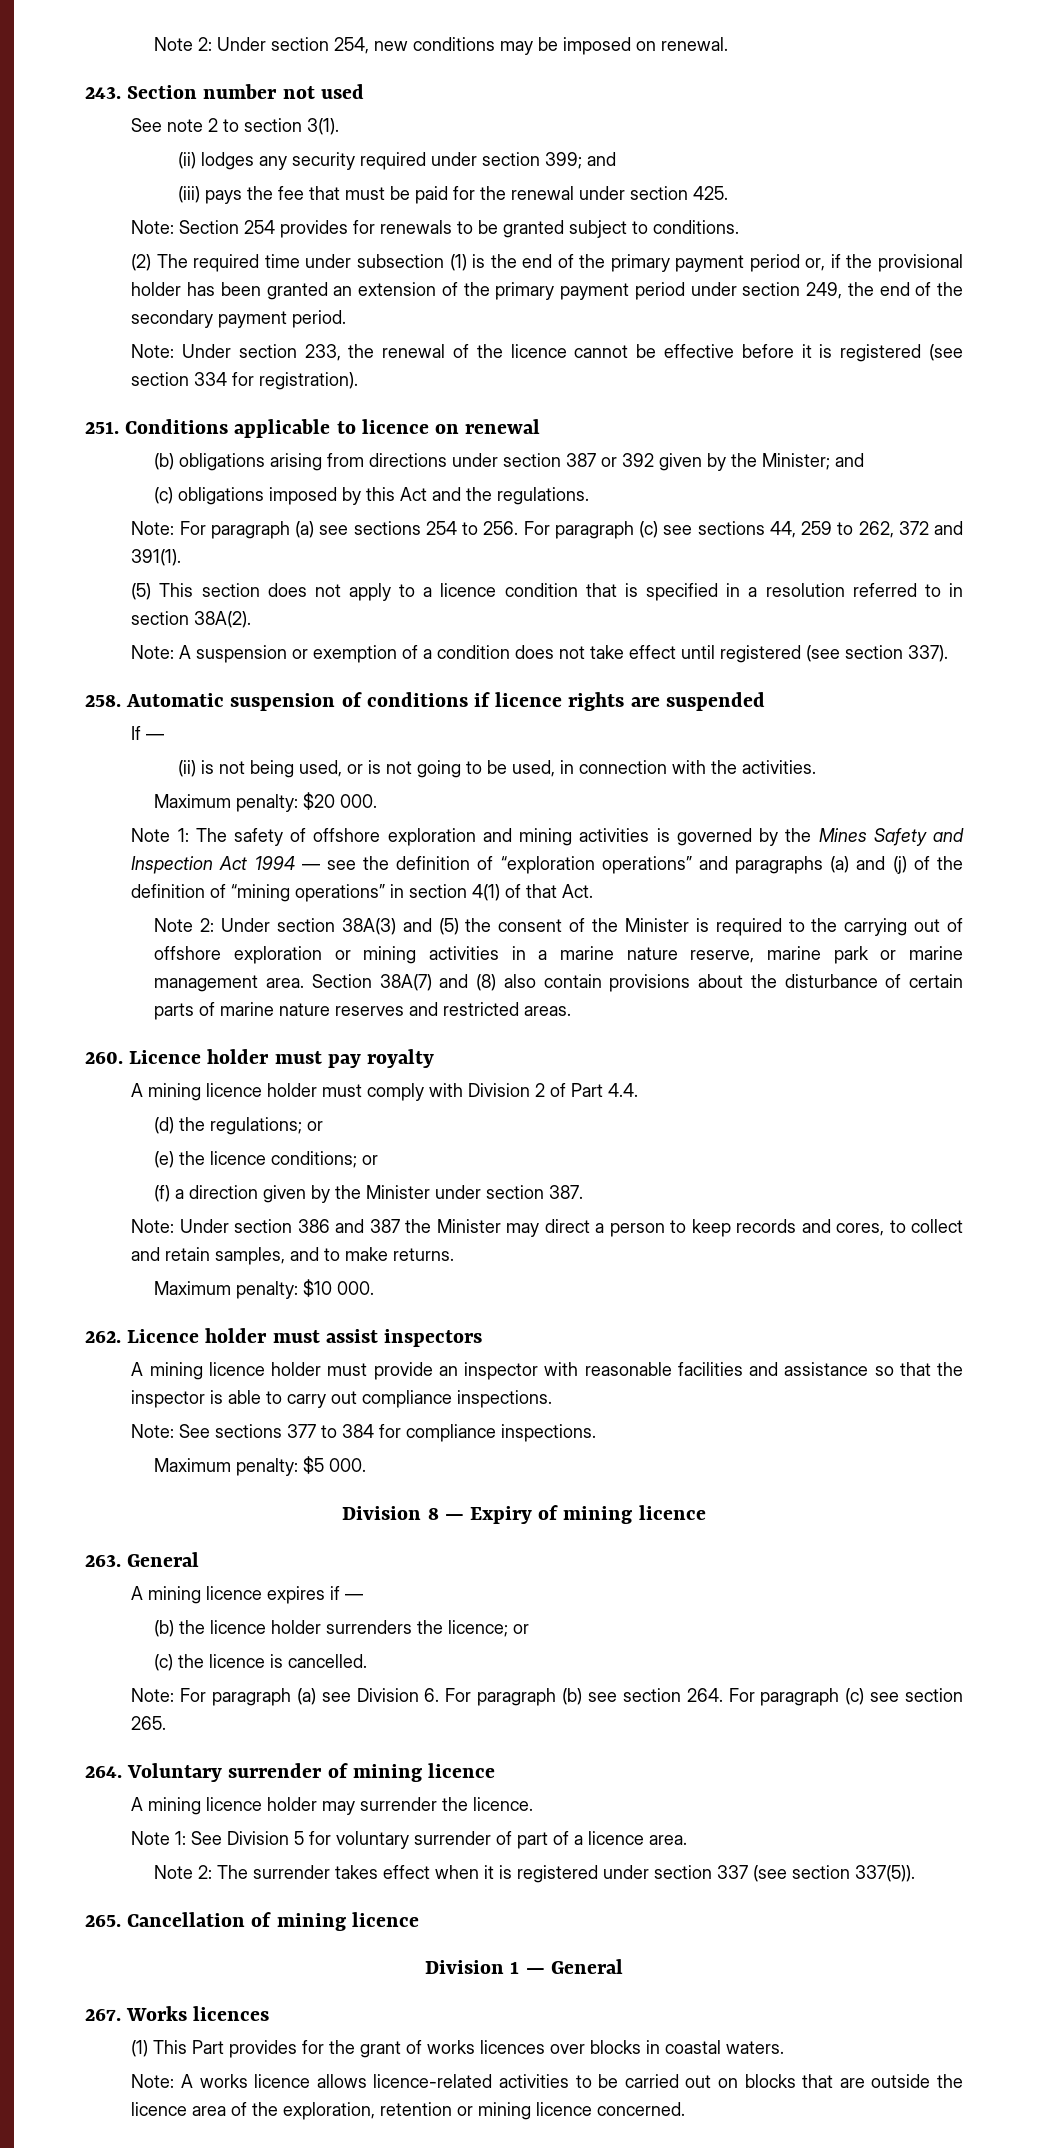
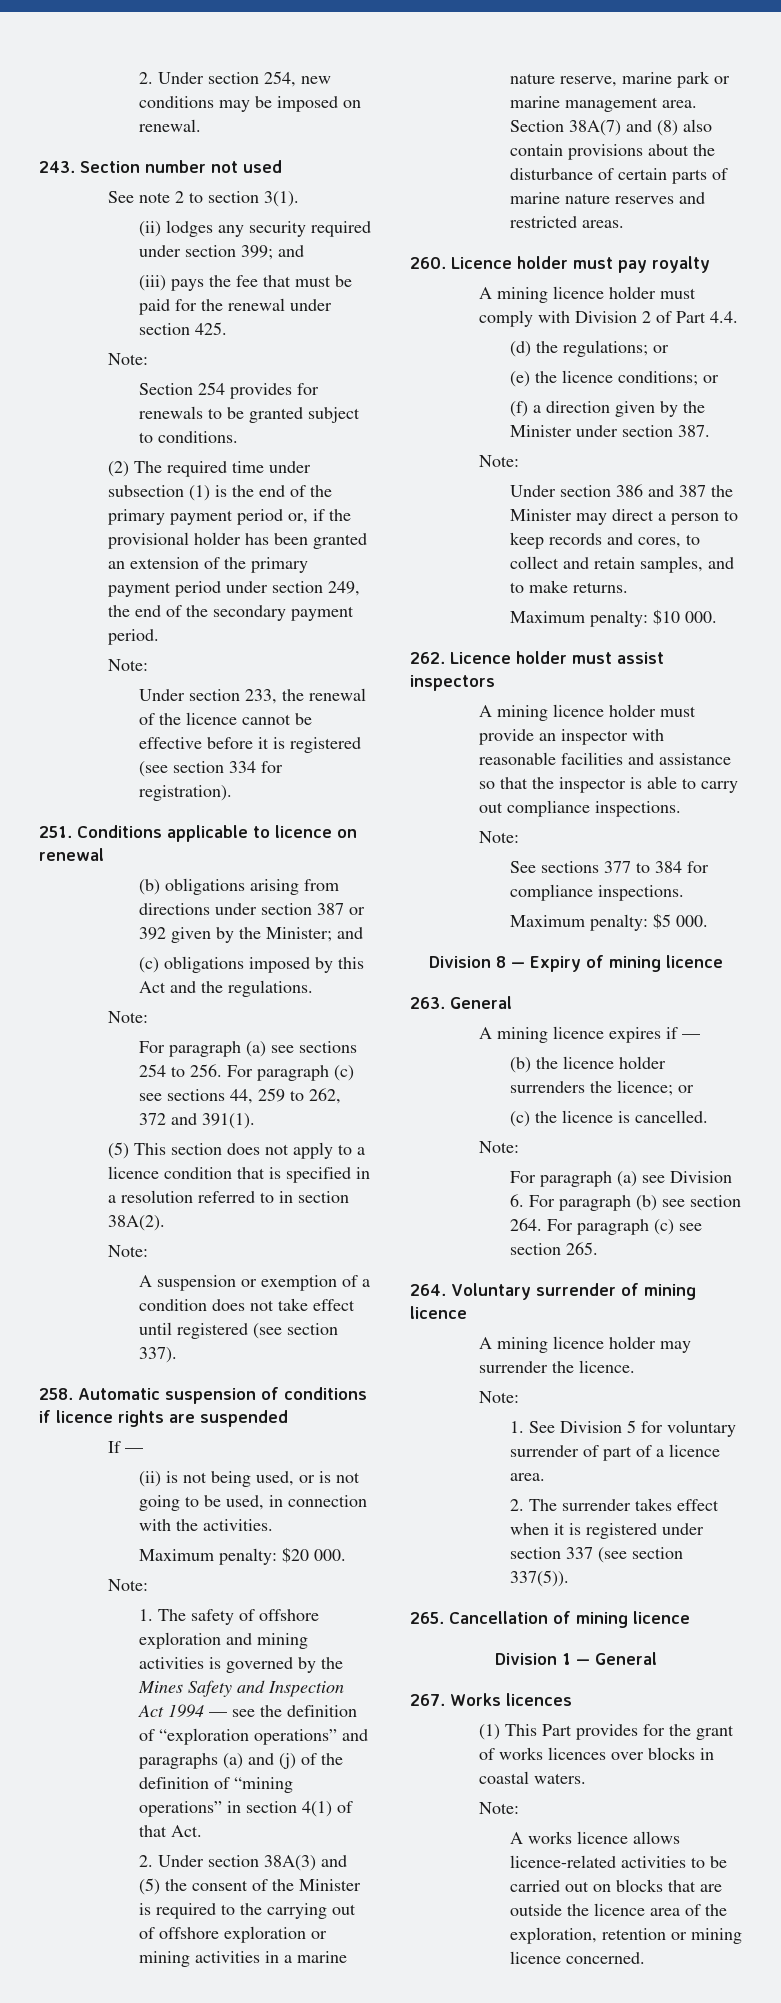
[154,37,213,51] Note 2: -> [138,72,153,84] 2.
(175, 227) none -> (148, 359) //
(175, 351) none -> (148, 665) //
(175, 528) none -> (148, 1017) //
(175, 652) none -> (148, 1251) //
[131,828,189,842] Note 1: -> [107,1579,148,1591] [138,1609,153,1621] Note: // 1.
[154,918,215,932] Note 2: -> [138,1855,153,1867] 2.
(175, 1226) none -> (519, 461) //
(175, 1431) none -> (519, 837) //
(175, 1695) none -> (519, 1147) //
[131,1831,187,1845] Note 1: -> [478,1391,519,1403] [509,1421,524,1433] Note: // 1.
[154,1865,213,1879] Note 2: -> [509,1499,524,1511] 2.
(175, 2081) none -> (519, 1808) //

